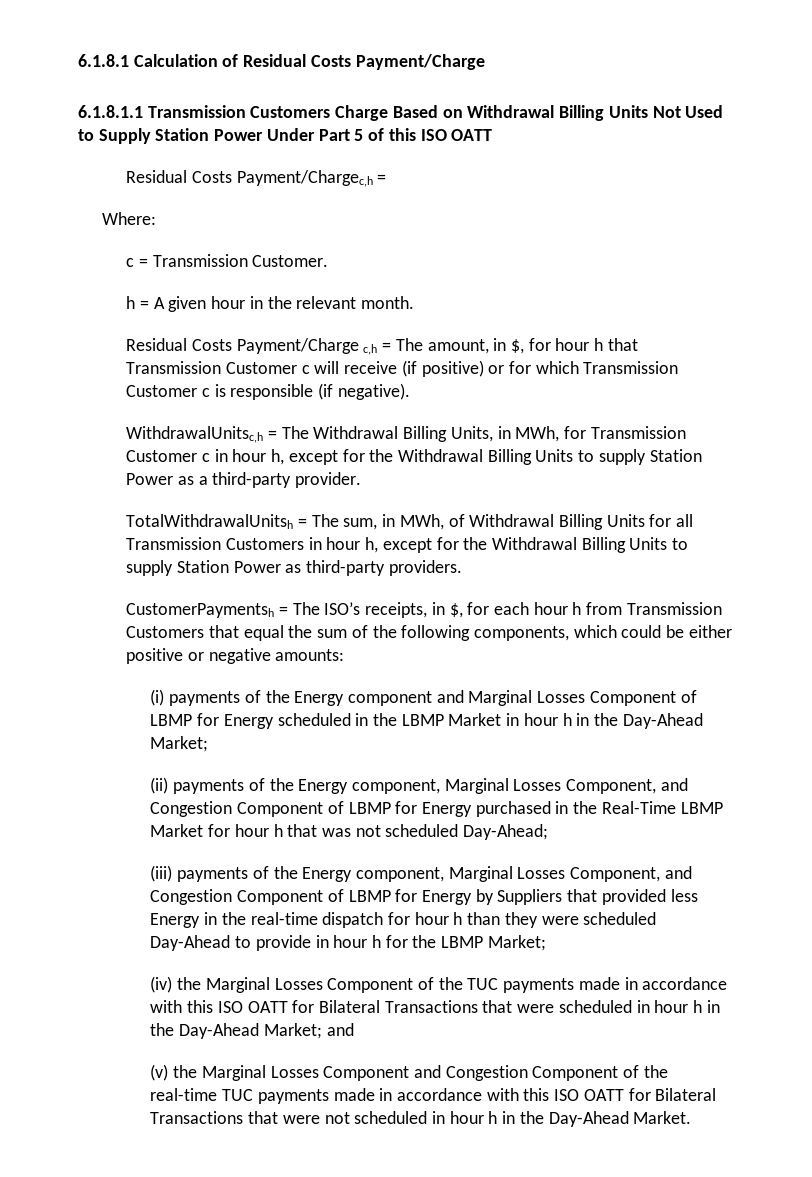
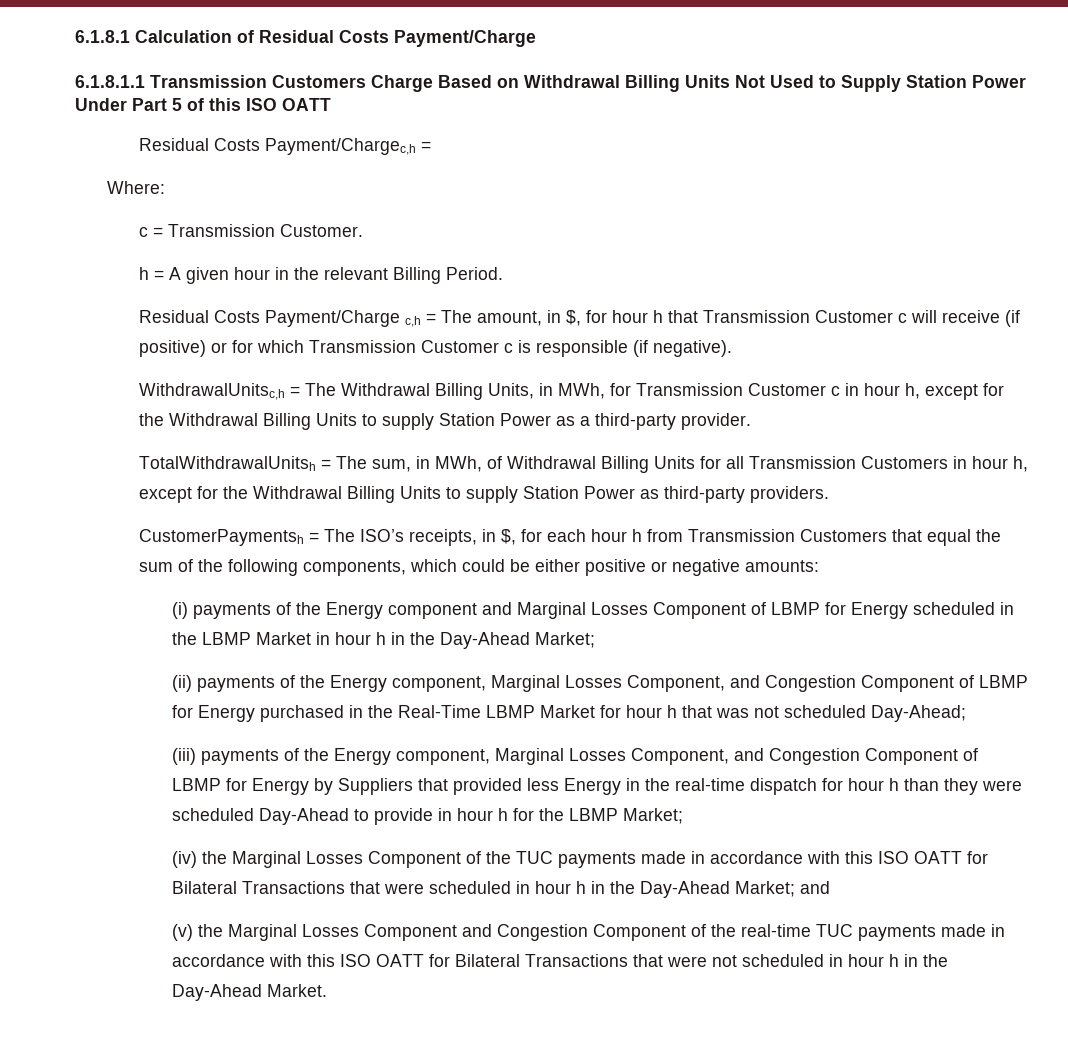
[361,296,415,309] month. -> [393,267,504,284] Billing Period.

